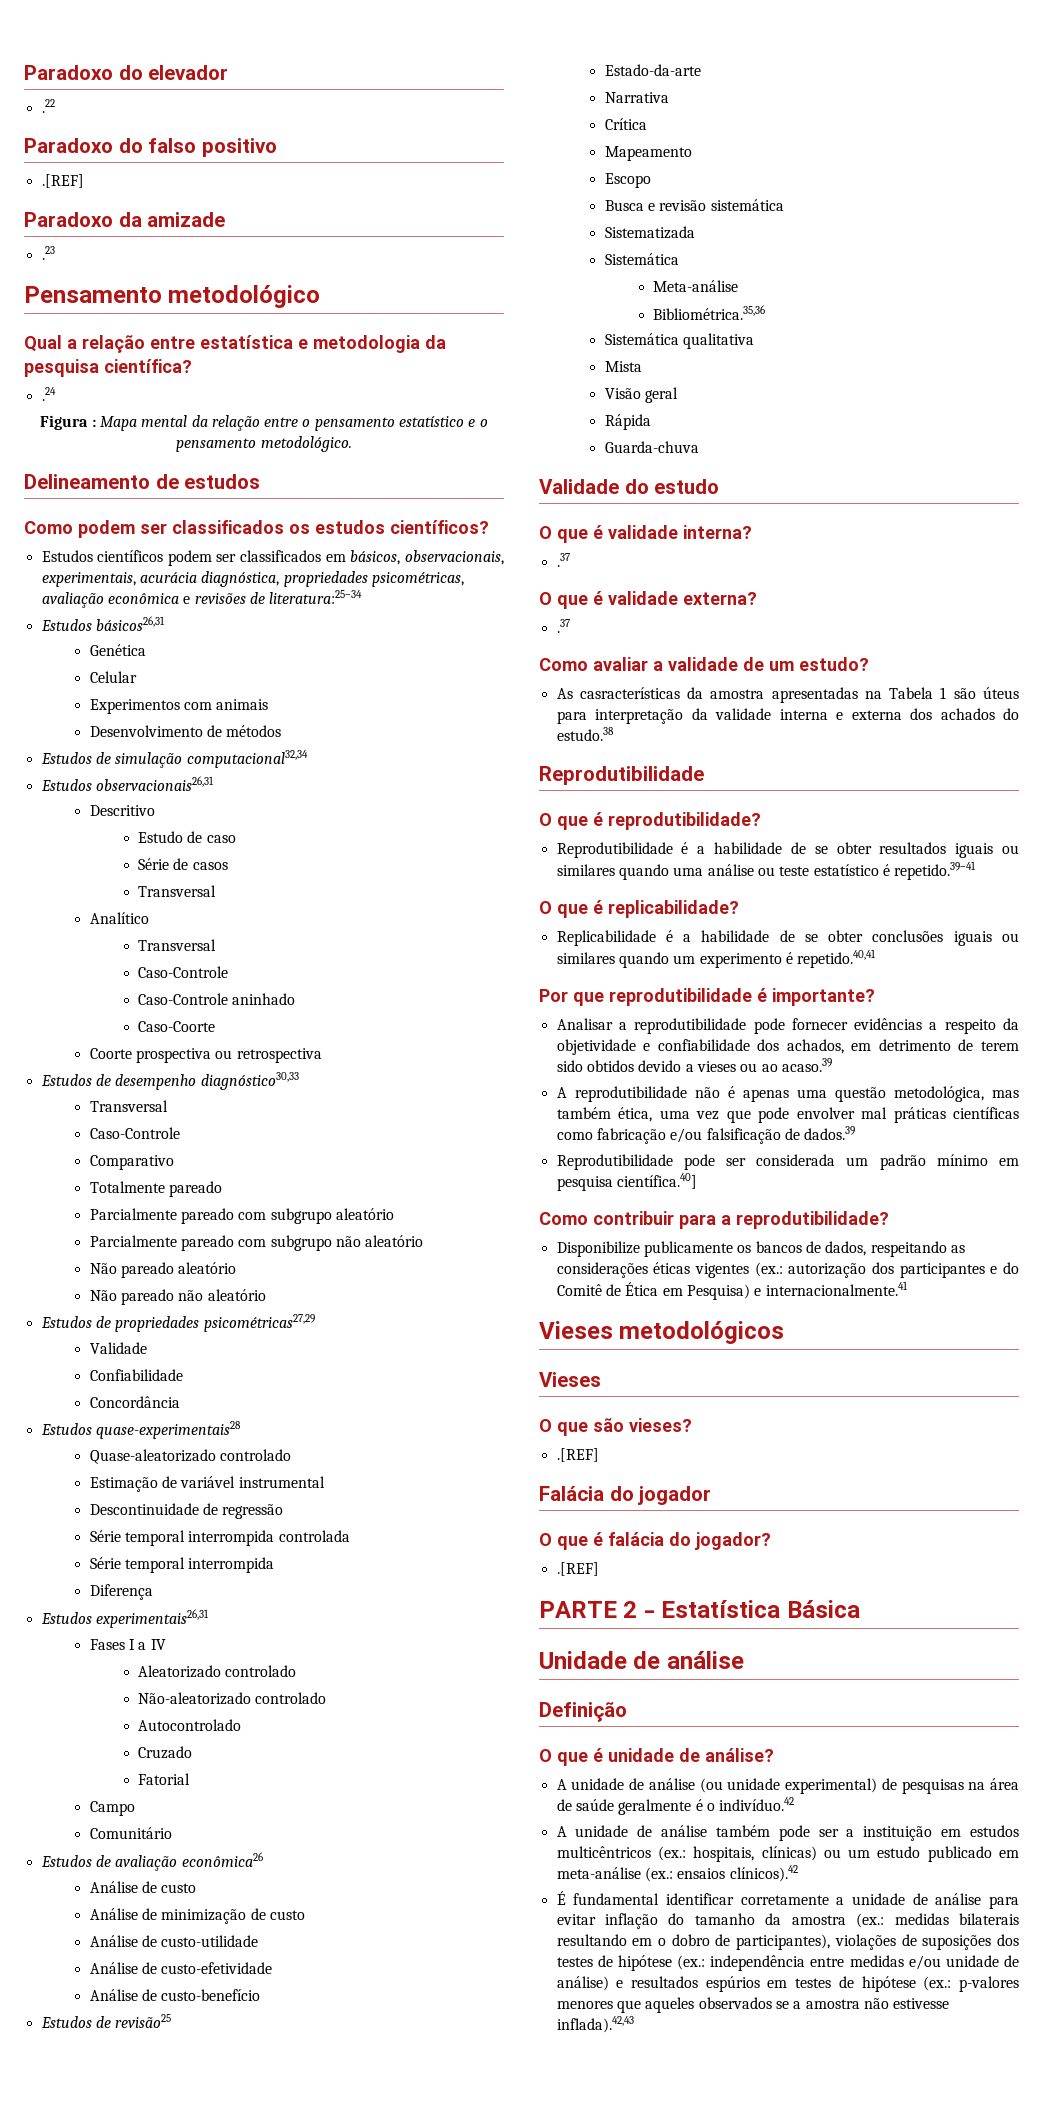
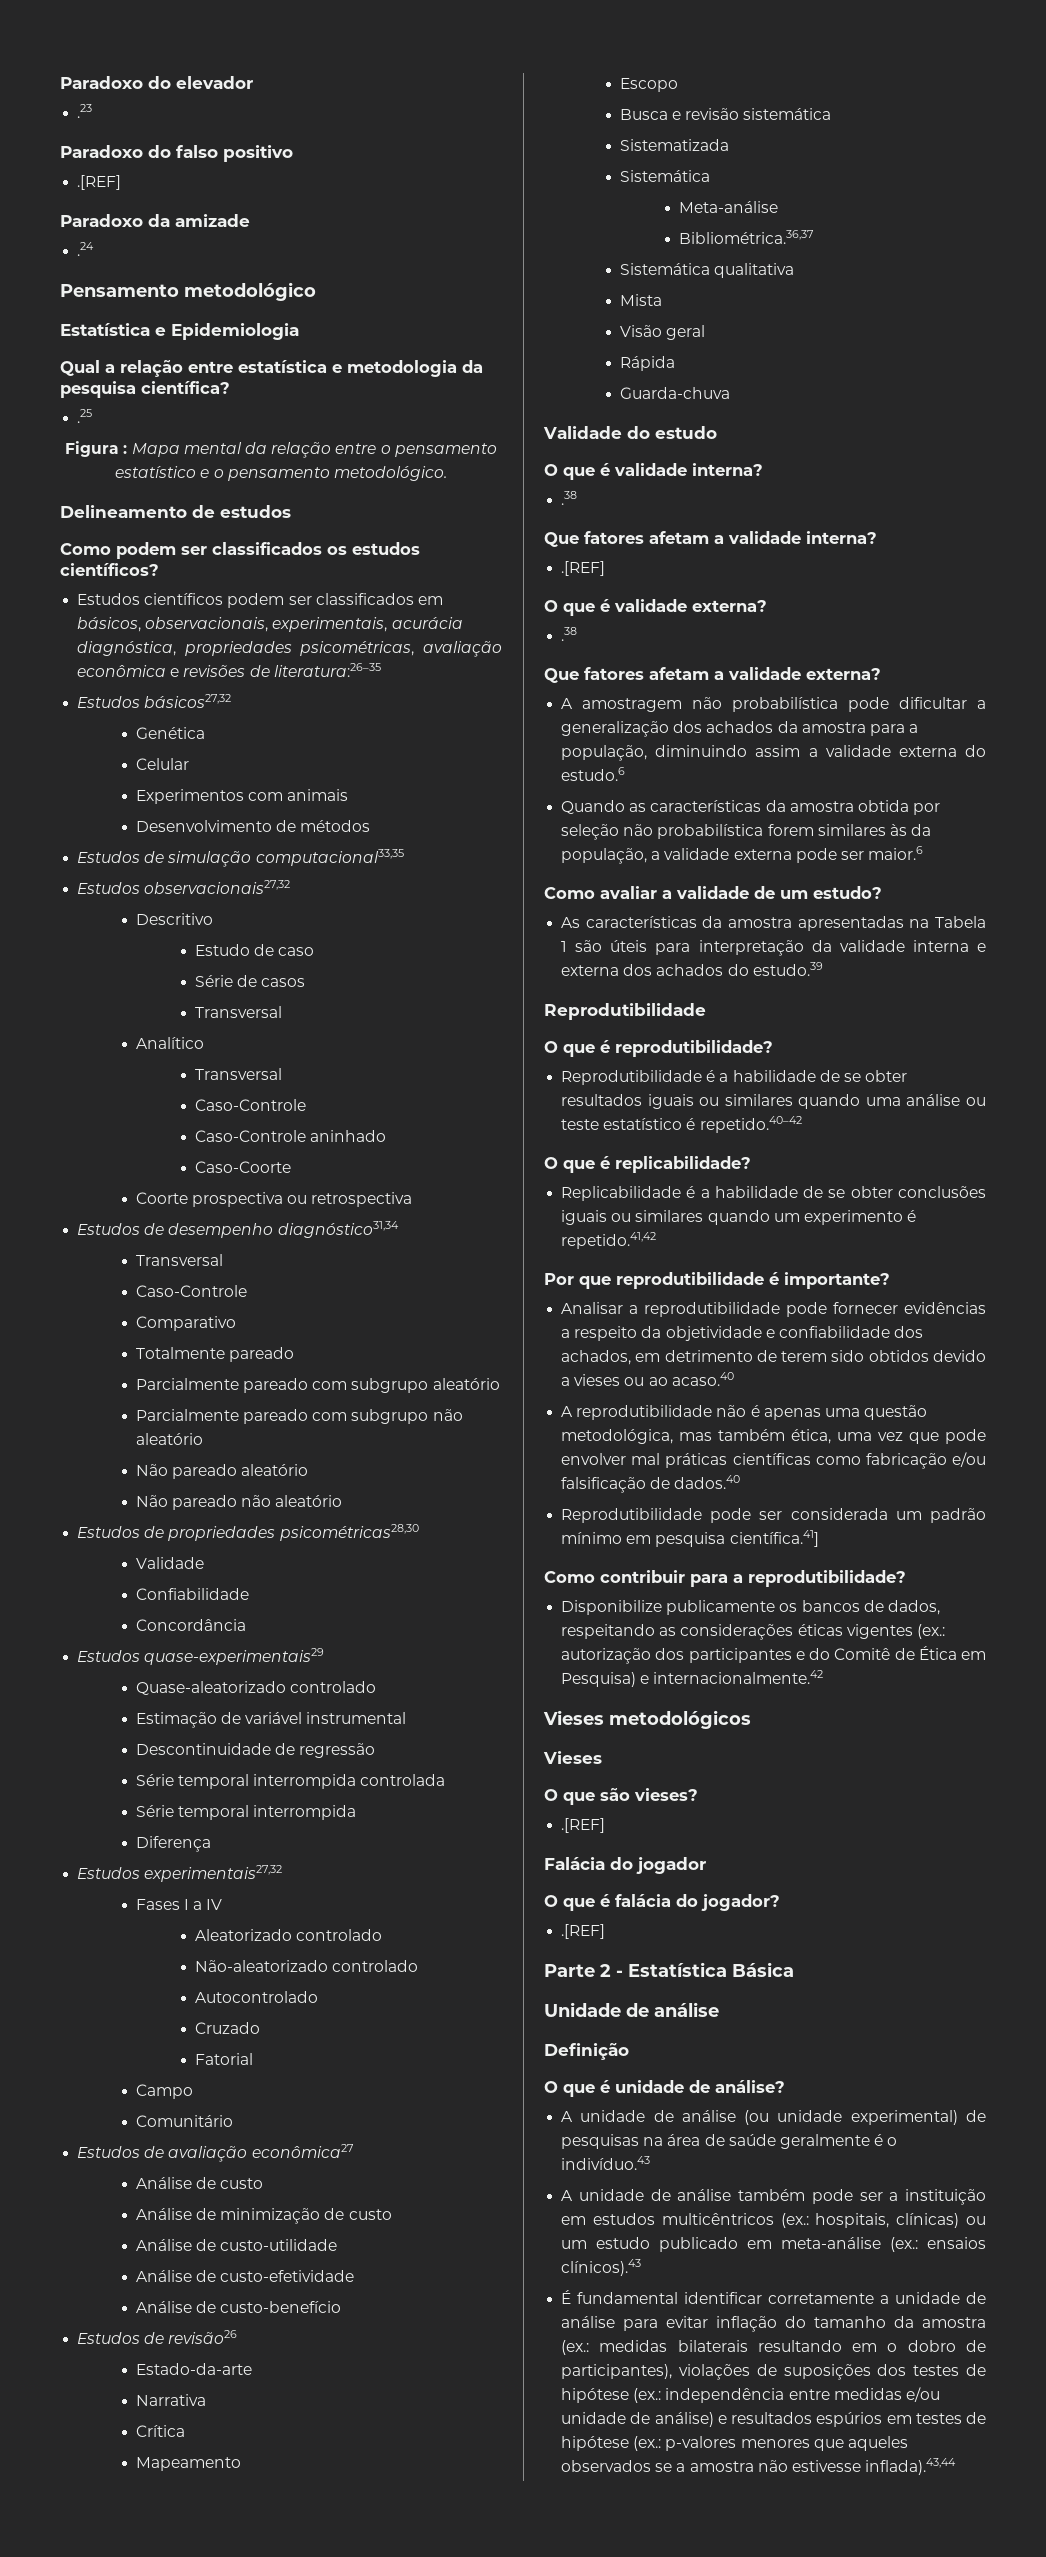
[41,99,55,113] .22 -> [77,104,93,118] .23
[41,246,55,260] .23 -> [77,242,95,256] .24
(321, 296) none -> [60,323,299,340] // Estatística e Epidemiologia
[41,387,56,401] .24 -> [77,409,93,423] .25
[269,590,363,604] [40,616,165,631] literatura:25–34 // Estudos básicos26,31 -> [273,663,381,677] [77,694,232,708] literatura:26–35 // Estudos básicos27,32
[186,750,308,768] [40,776,214,791] computacional32,34 // Estudos observacionais26,31 -> [255,849,404,866] [77,880,291,894] computacional33,35 // Estudos observacionais27,32
[200,1072,299,1090] diagnóstico30,33 -> [277,1221,399,1238] diagnóstico31,34
[203,1314,315,1332] psicométricas27,29 -> [279,1524,419,1541] psicométricas28,30
[95,1421,241,1439] quase-experimentais28 -> [144,1648,325,1665] quase-experimentais29
[95,1609,209,1628] experimentais26,31 -> [144,1865,283,1882] experimentais27,32
[181,1852,263,1867] econômica26 -> [251,2144,353,2158] econômica27
[115,2014,172,2028] revisão25 -> [168,2330,238,2344] revisão26
[653,305,766,320] Bibliométrica.35,36 -> [678,230,813,244] Bibliométrica.36,37
[556,553,570,567] .37 -> [561,491,578,505] [544,531,877,547] [561,561,606,576] .38 // Que fatores afetam a validade interna? // .[REF]
[556,619,570,633] .37 -> [561,627,578,641] [544,667,881,683] [561,697,986,712] [561,721,919,737] [561,745,986,761] [561,767,626,781] [561,800,941,815] [561,824,932,840] [561,846,924,864] .38 // Que fatores afetam a validade externa? // A amostragem não probabilística pode dificultar a generalização dos achados da amostra para a população, diminuindo assim a validade externa do estudo.6 // Quando as características da amostra obtida por seleção não probabilística forem similares às da população, a validade externa pode ser maior.6
[579,687,680,699] casracterísticas -> [585,916,697,928] características
[982,687,1019,699] úteus -> [610,940,648,952] úteis
[556,727,614,741] estudo.38 -> [752,962,823,976] estudo.39
[894,861,977,880] repetido.39–41 -> [699,1116,802,1133] repetido.40–42
[797,949,877,968] repetido.40,41 -> [561,1232,657,1249] repetido.41,42
[781,1058,832,1072] acaso.39 -> [671,1372,734,1386] acaso.40
[804,1126,856,1140] dados.39 -> [674,1475,741,1489] dados.40
[616,1173,697,1189] científica.40] -> [729,1530,819,1547] científica.41]
[765,1281,908,1296] internacionalmente.41 -> [653,1670,824,1684] internacionalmente.42
[539,1601,617,1618] PARTE -> [544,1964,595,1977] Parte
[719,1797,795,1811] indivíduo.42 -> [561,2156,651,2170] indivíduo.43
[729,1865,798,1882] clínicos).42 -> [561,2259,642,2276] clínicos).43
[556,2016,634,2033] inflada).42,43 -> [865,2458,957,2475] inflada).43,44

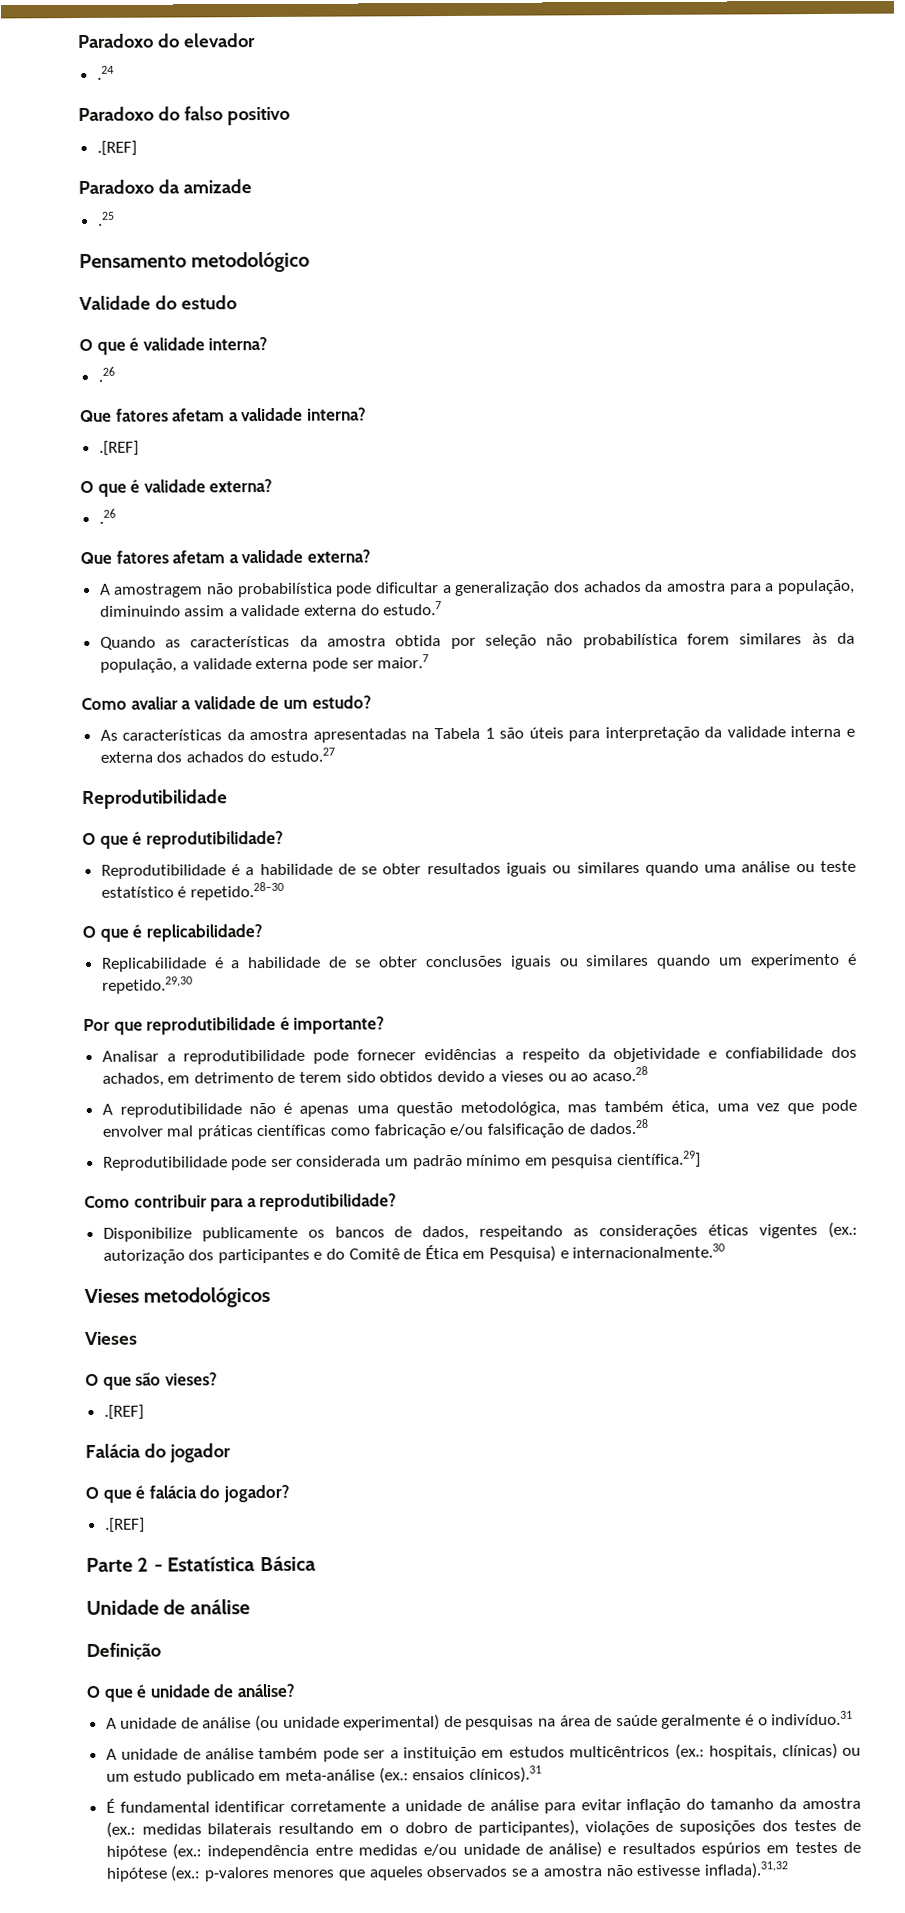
[77,104,93,118] .23 -> [96,65,114,80] .24
[77,242,95,256] .24 -> [96,211,115,226] .25
[60,323,299,340] [60,360,483,377] [60,381,230,398] [77,409,93,423] [65,441,497,458] [115,466,447,481] [60,505,291,518] [60,542,420,559] [60,563,159,576] [77,593,443,608] [77,617,463,632] [77,641,502,657] [77,663,381,677] [77,694,232,708] [135,727,205,739] [135,758,189,770] [135,789,349,804] [135,820,371,832] [77,849,404,867] [77,880,291,894] [135,913,213,925] [194,944,315,956] [194,975,306,987] [194,1006,282,1018] [135,1037,204,1049] [194,1068,282,1080] [194,1099,306,1111] [194,1130,386,1142] [194,1161,291,1173] [135,1192,413,1207] [77,1221,399,1238] [135,1254,223,1266] [135,1285,247,1297] [135,1316,236,1331] [135,1347,295,1362] [135,1378,500,1393] [135,1409,463,1424] [135,1433,203,1445] [135,1464,309,1479] [135,1495,343,1510] [77,1524,419,1541] [135,1557,204,1569] [135,1588,249,1600] [135,1619,246,1631] [77,1648,325,1665] [135,1681,377,1695] [135,1712,407,1728] [135,1743,376,1758] [135,1774,446,1789] [135,1805,357,1820] [135,1836,211,1852] [77,1865,283,1882] [135,1899,223,1910] [194,1929,382,1941] [194,1960,418,1972] [194,1991,318,2003] [194,2022,260,2034] [194,2053,253,2065] [135,2084,193,2099] [135,2115,233,2127] [77,2144,353,2162] [135,2177,264,2189] [135,2208,392,2224] [135,2239,338,2251] [135,2270,355,2282] [135,2301,342,2313] [77,2330,238,2344] [135,2363,252,2375] [135,2394,206,2406] [135,2425,185,2437] [135,2457,241,2471] [619,78,678,92] [619,108,832,120] [619,139,729,151] [619,170,710,182] [678,201,778,213] [678,230,813,244] [619,263,795,278] [619,294,662,306] [619,325,706,340] [619,356,675,371] [619,387,730,399] // Estatística e Epidemiologia // Qual a relação entre estatística e metodologia da pesquisa científica? // .25 // Figura : Mapa mental da relação entre o pensamento estatístico e o pensamento metodológico. // Delineamento de estudos // Como podem ser classificados os estudos científicos? // Estudos científicos podem ser classificados em básicos, observacionais, experimentais, acurácia diagnóstica, propriedades psicométricas, avaliação econômica e revisões de literatura:26–35 // Estudos básicos27,32 // Genética // Celular // Experimentos com animais // Desenvolvimento de métodos // Estudos de simulação computacional33,35 // Estudos observacionais27,32 // Descritivo // Estudo de caso // Série de casos // Transversal // Analítico // Transversal // Caso-Controle // Caso-Controle aninhado // Caso-Coorte // Coorte prospectiva ou retrospectiva // Estudos de desempenho diagnóstico31,34 // Transversal // Caso-Controle // Comparativo // Totalmente pareado // Parcialmente pareado com subgrupo aleatório // Parcialmente pareado com subgrupo não aleatório // Não pareado aleatório // Não pareado não aleatório // Estudos de propriedades psicométricas28,30 // Validade // Confiabilidade // Concordância // Estudos quase-experimentais29 // Quase-aleatorizado controlado // Estimação de variável instrumental // Descontinuidade de regressão // Série temporal interrompida controlada // Série temporal interrompida // Diferença // Estudos experimentais27,32 // Fases I a IV // Aleatorizado controlado // Não-aleatorizado controlado // Autocontrolado // Cruzado // Fatorial // Campo // Comunitário // Estudos de avaliação econômica27 // Análise de custo // Análise de minimização de custo // Análise de custo-utilidade // Análise de custo-efetividade // Análise de custo-benefício // Estudos de revisão26 // Estado-da-arte // Narrativa // Crítica // Mapeamento // Escopo // Busca e revisão sistemática // Sistematizada // Sistemática // Meta-análise // Bibliométrica.36,37 // Sistemática qualitativa // Mista // Visão geral // Rápida // Guarda-chuva -> (311, 262) none
[561,491,578,505] .38 -> [97,366,115,382] .26
[561,627,578,641] .38 -> [98,508,116,524] .26
[561,767,626,781] estudo.6 -> [383,601,443,616] estudo.7
[868,846,924,860] maior.6 -> [377,654,430,669] maior.7
[752,962,823,976] estudo.39 -> [270,747,336,762] estudo.27
[699,1116,802,1133] repetido.40–42 -> [189,881,284,901] repetido.28–30
[561,1232,657,1249] repetido.41,42 -> [101,976,193,994] repetido.29,30
[671,1372,734,1386] acaso.40 -> [591,1065,648,1082] acaso.28
[674,1475,741,1489] dados.40 -> [589,1118,649,1135] dados.28
[729,1530,819,1547] científica.41] -> [617,1150,702,1169] científica.29]
[653,1670,824,1684] internacionalmente.42 -> [572,1243,726,1259] internacionalmente.30
[561,2156,651,2170] indivíduo.43 -> [771,1710,854,1726] indivíduo.31
[561,2259,642,2276] clínicos).43 -> [468,1765,542,1783] clínicos).31
[865,2458,957,2475] inflada).43,44 -> [703,1861,788,1879] inflada).31,32

